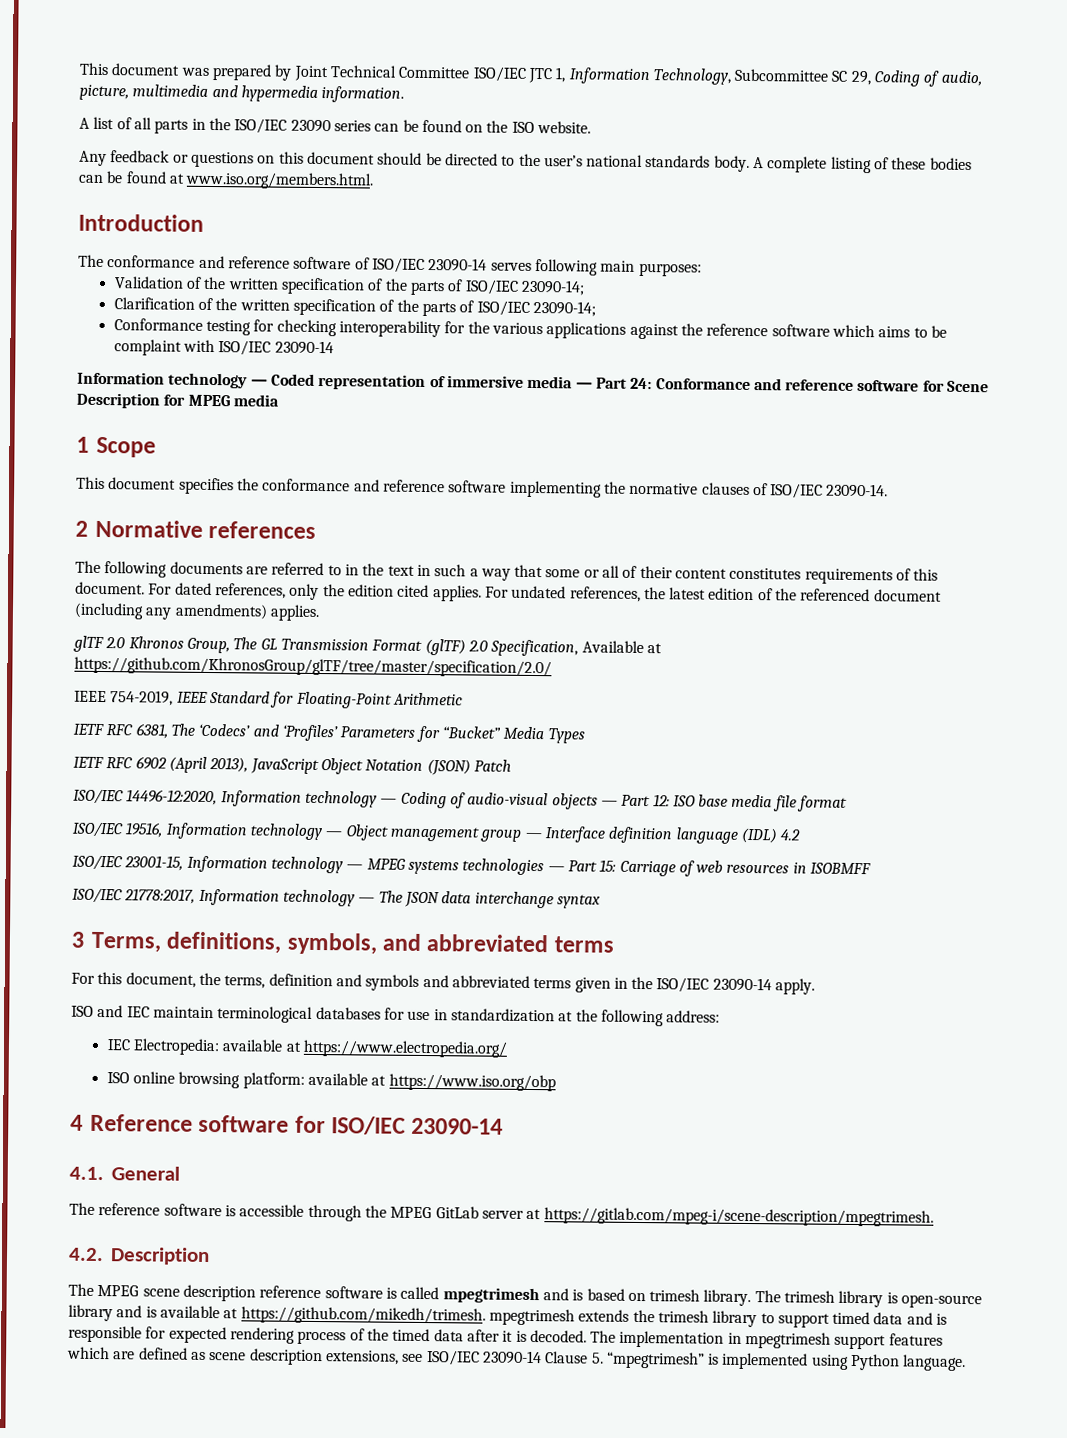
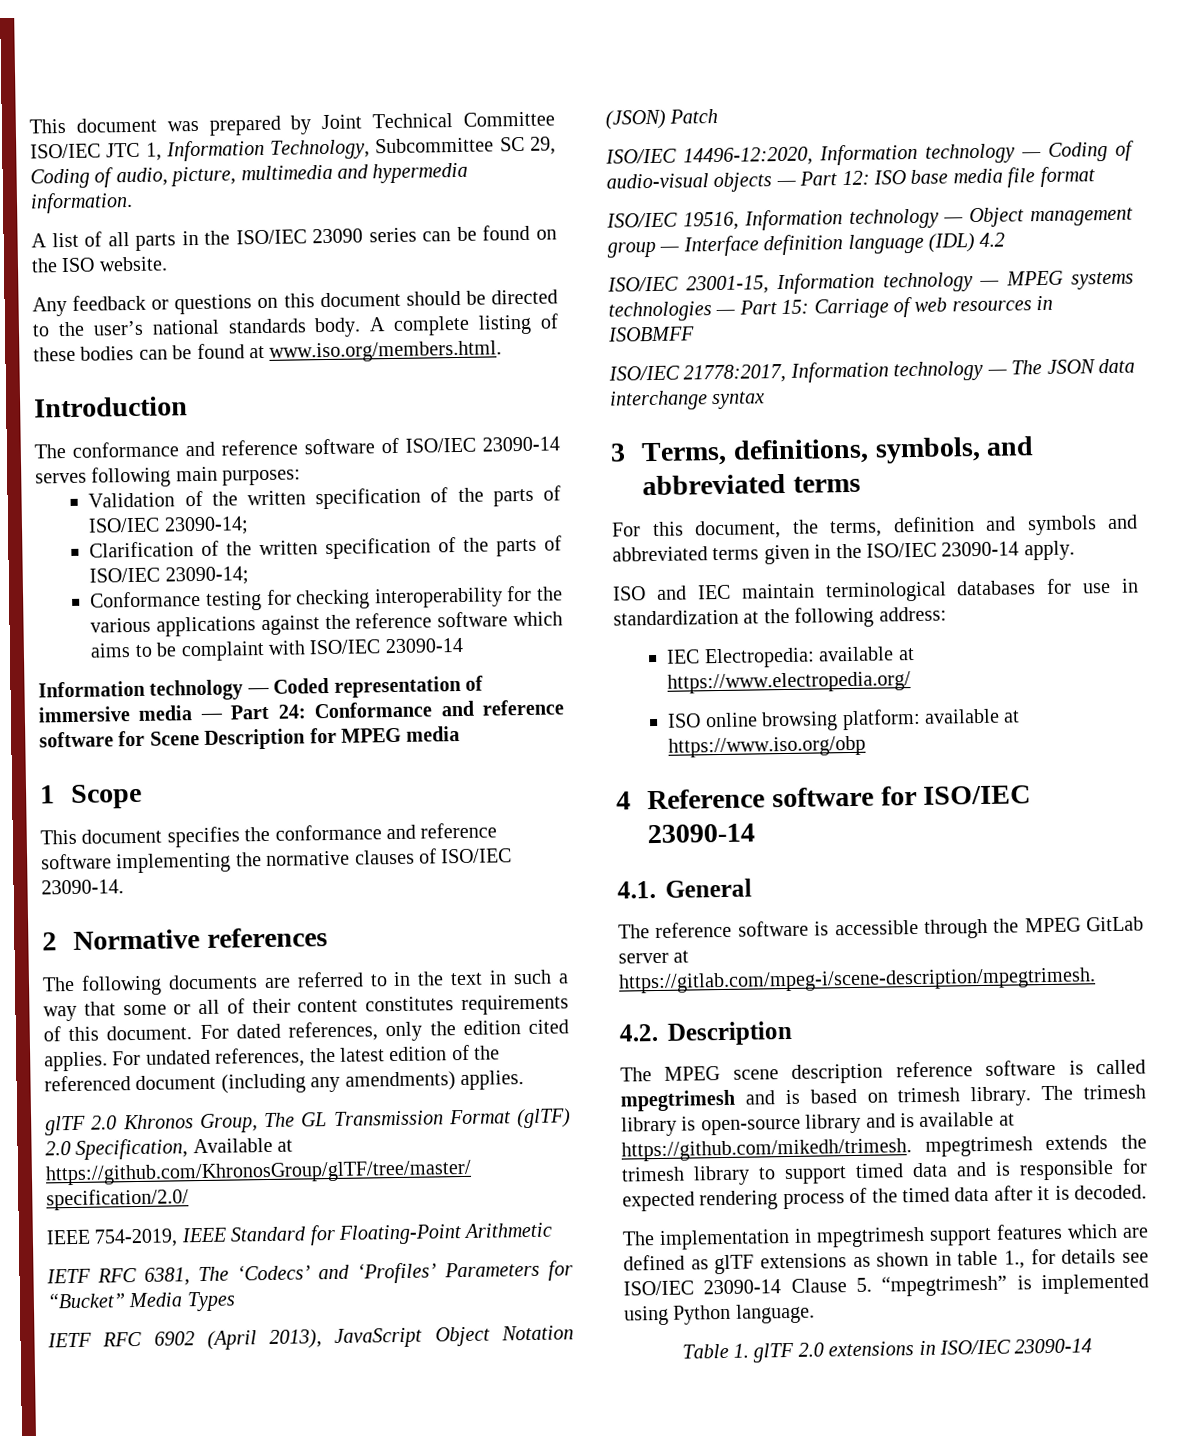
(587, 1336) none -> (1147, 1192) //
[209,1348,399,1366] scene description extensions, -> [714,1248,1117,1275] glTF extensions as shown in table 1., for details
(967, 1363) none -> [681,1338,1093,1363] // Table 1. glTF 2.0 extensions in ISO/IEC 23090-14

